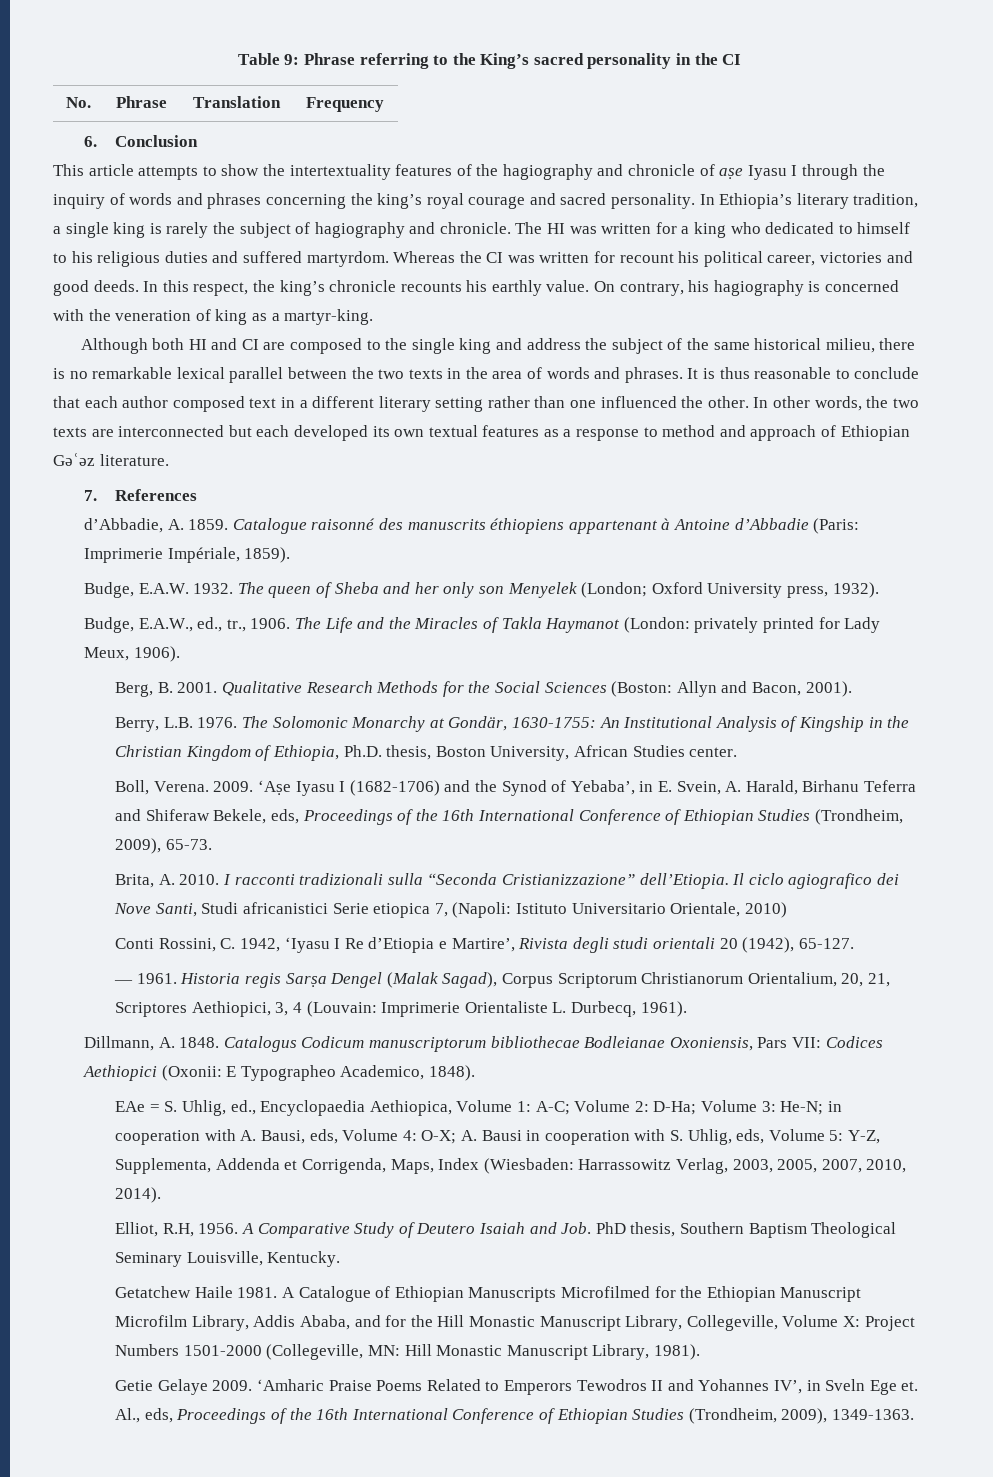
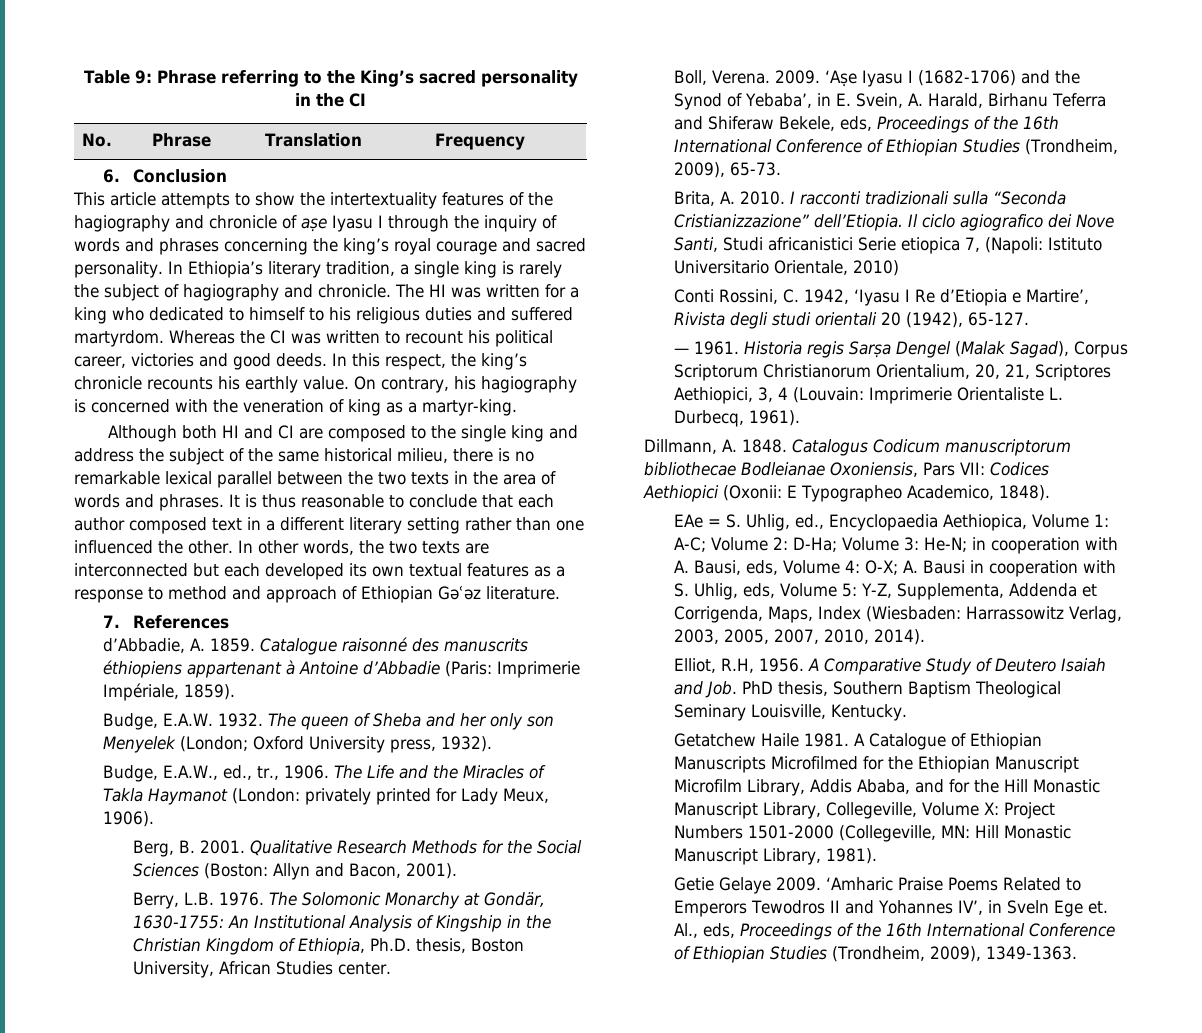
[594,251,616,263] for -> [385,331,400,344] to

